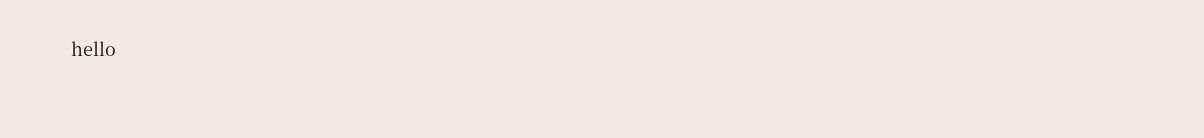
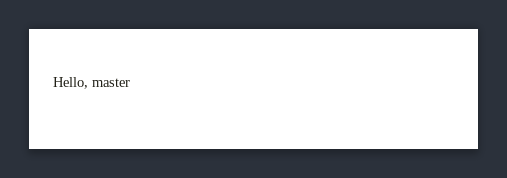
[71,41,116,56] hello -> [53,77,130,89] Hello, master

